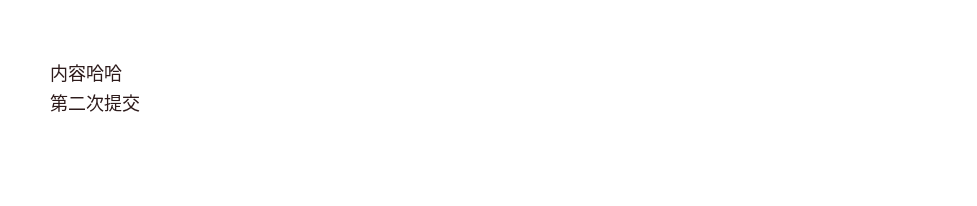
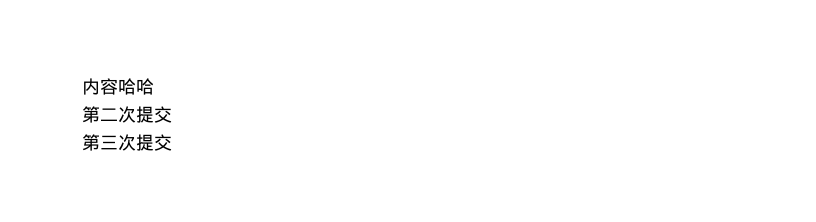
(140, 103) none -> [82,134,172,151] // 第三次提交

